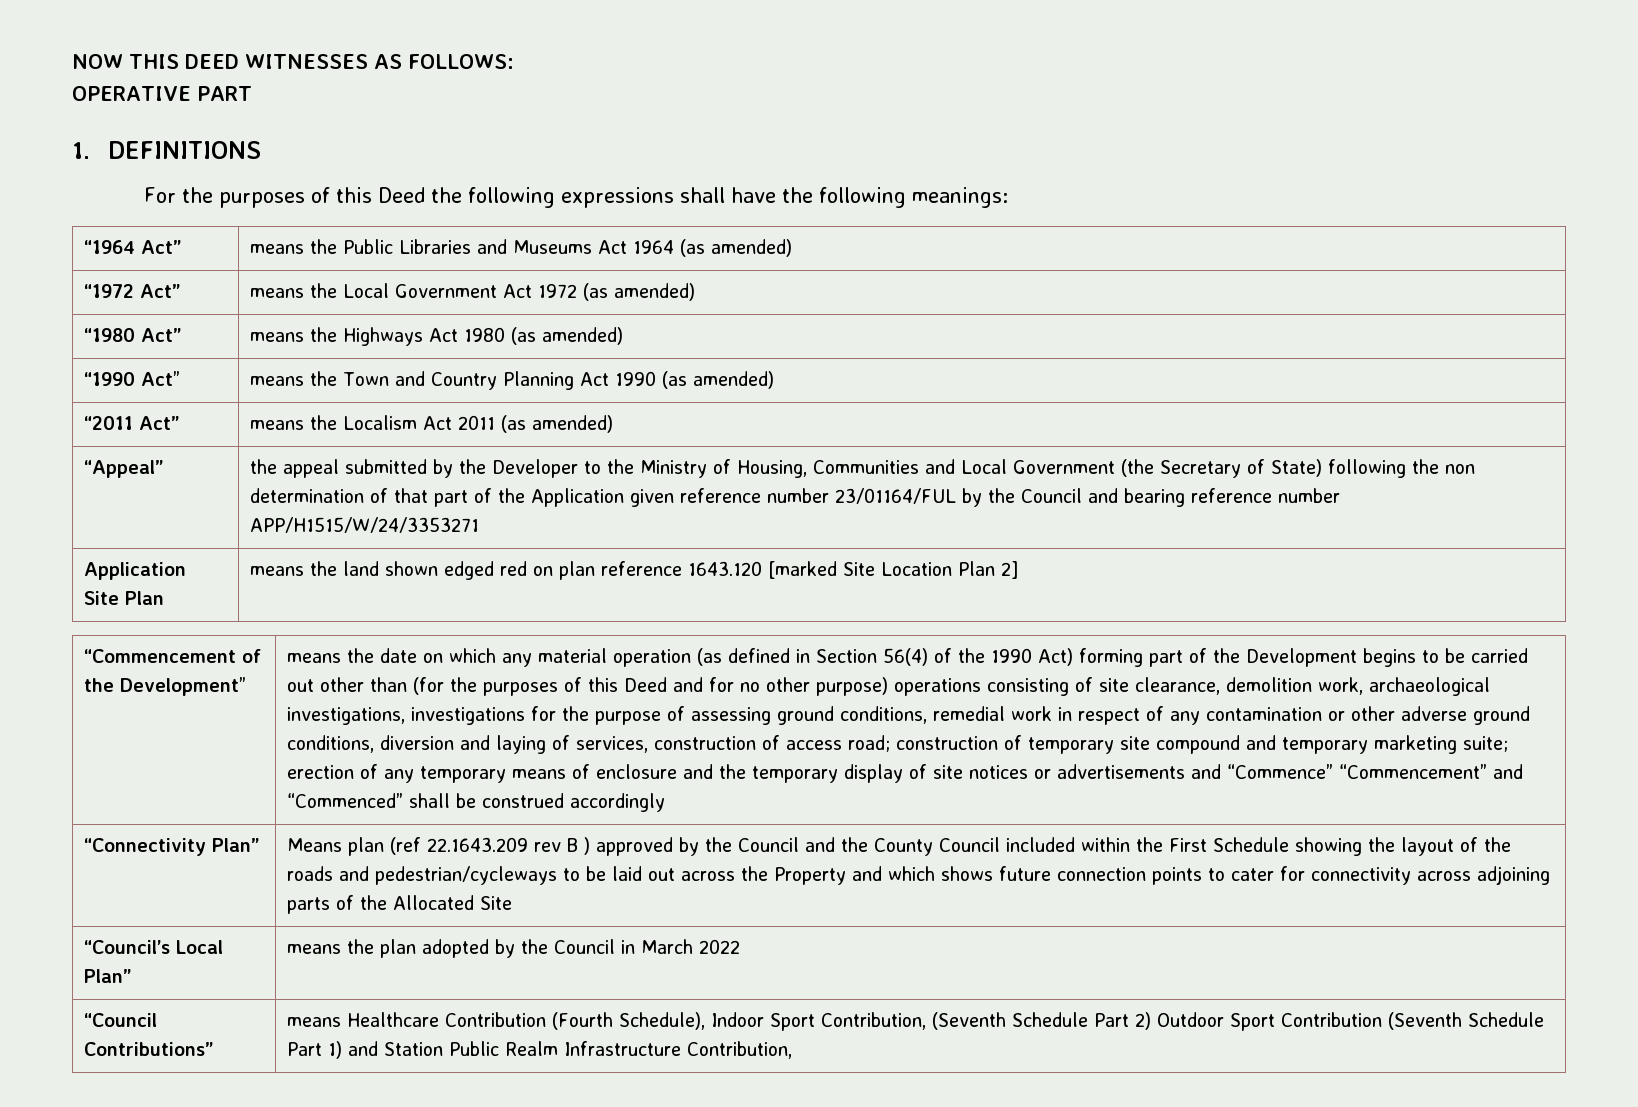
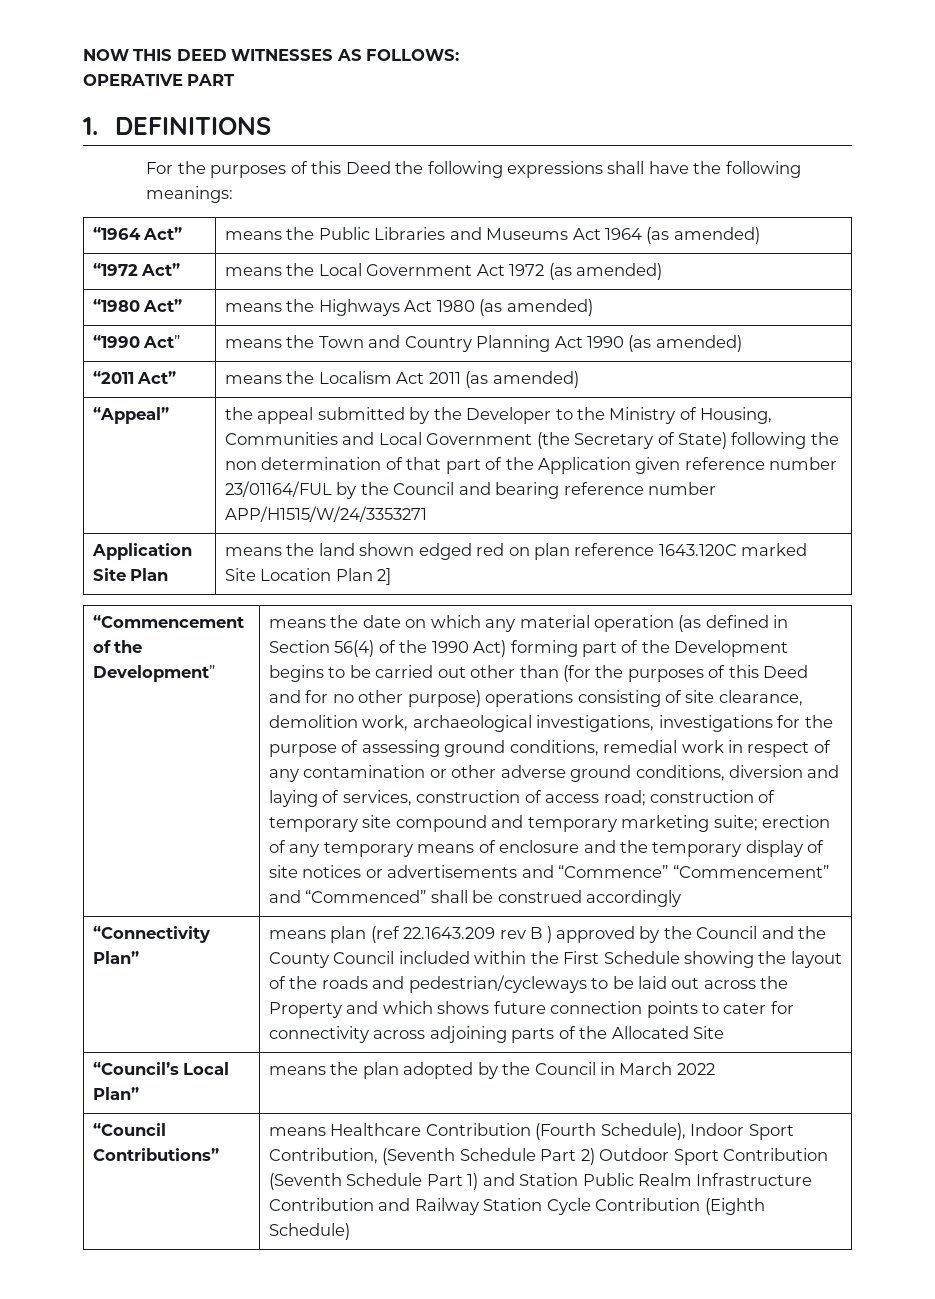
[688,561,838,579] 1643.120 [marked -> [658,543,808,556] 1643.120C marked
[287,838,343,852] Means -> [268,930,326,939] means
[687,1041,793,1059] Contribution, -> [268,1198,765,1215] [268,1223,350,1240] Contribution and Railway Station Cycle Contribution (Eighth Schedule)

